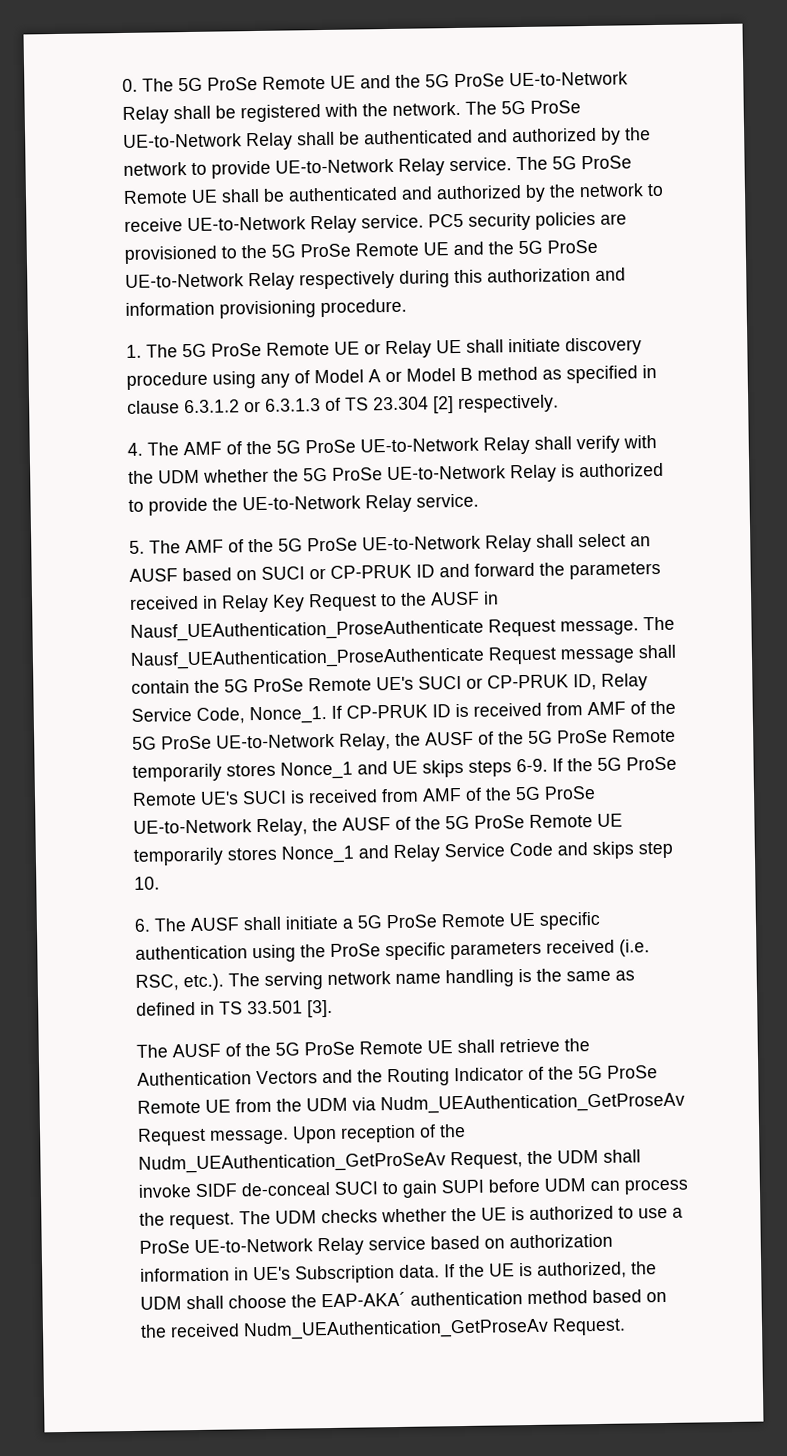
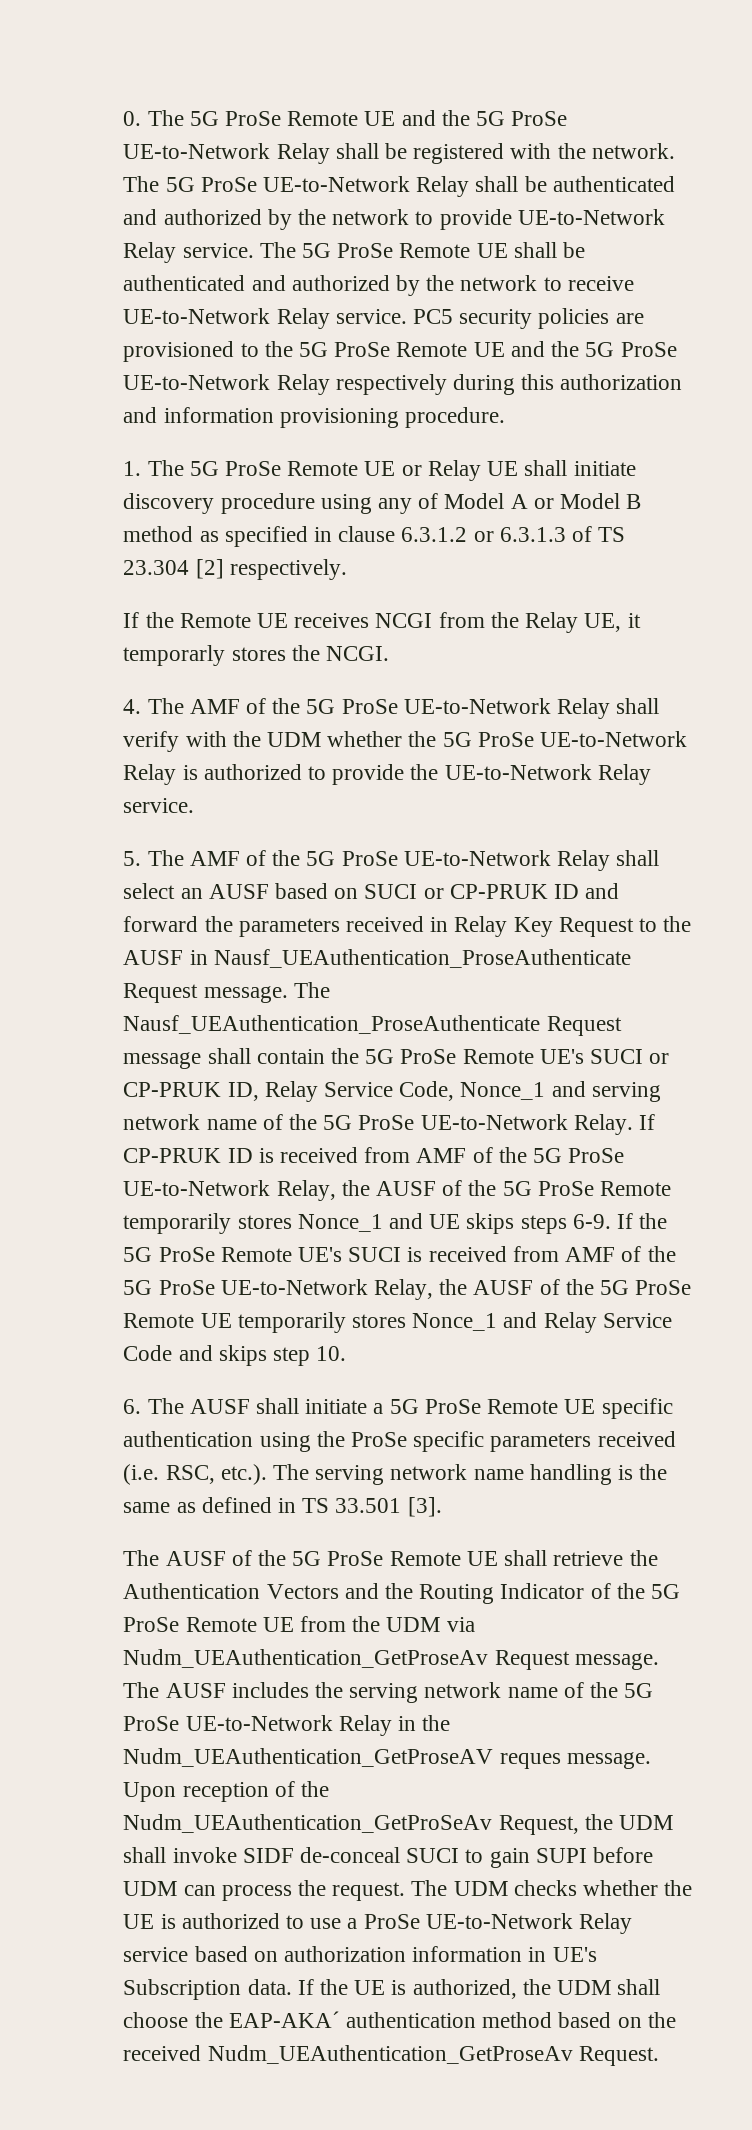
(559, 404) none -> [123,612,641,633] [123,645,390,666] // If the Remote UE receives NCGI from the Relay UE, it temporarly stores the NCGI.
[248,706,327,725] Nonce_1. -> [460,1081,661,1102] [123,1114,633,1135] Nonce_1 and serving network name of the 5G ProSe UE-to-Network Relay.
(289, 1137) none -> [123,1682,654,1703] [123,1715,451,1736] [123,1748,651,1769] The AUSF includes the serving network name of the 5G ProSe UE-to-Network Relay in the Nudm_UEAuthentication_GetProseAV reques message.

